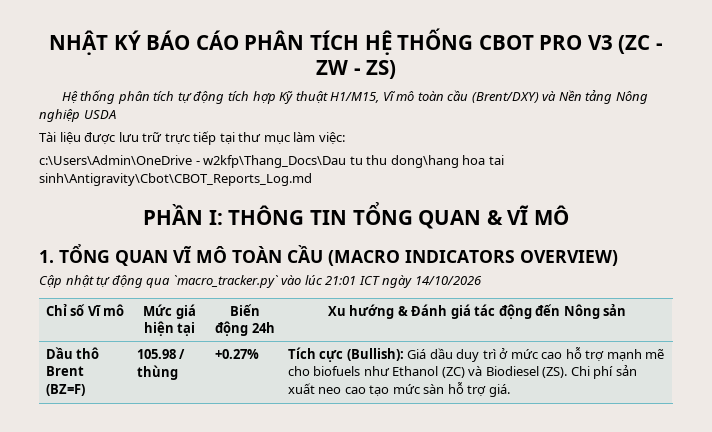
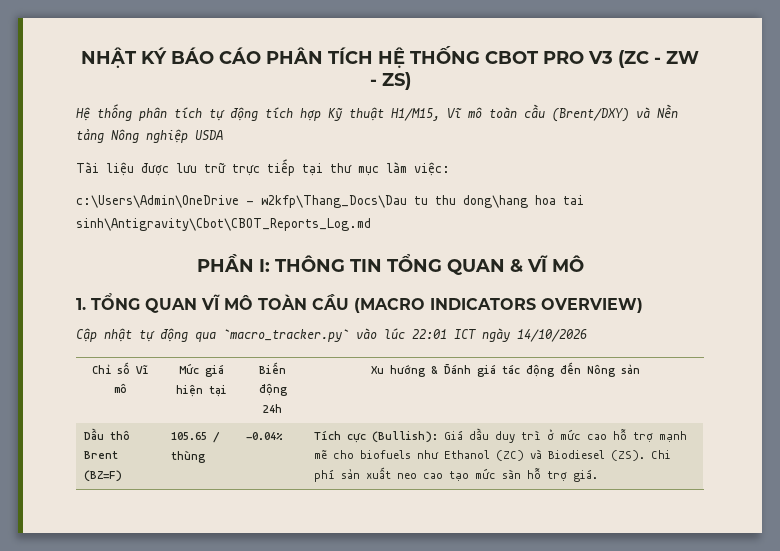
[325,276,357,285] 21:01 -> [412,329,447,339] 22:01
[136,349,176,359] 105.98 -> [171,432,208,440] 105.65
[214,349,259,359] +0.27% -> [246,432,284,440] -0.04%

